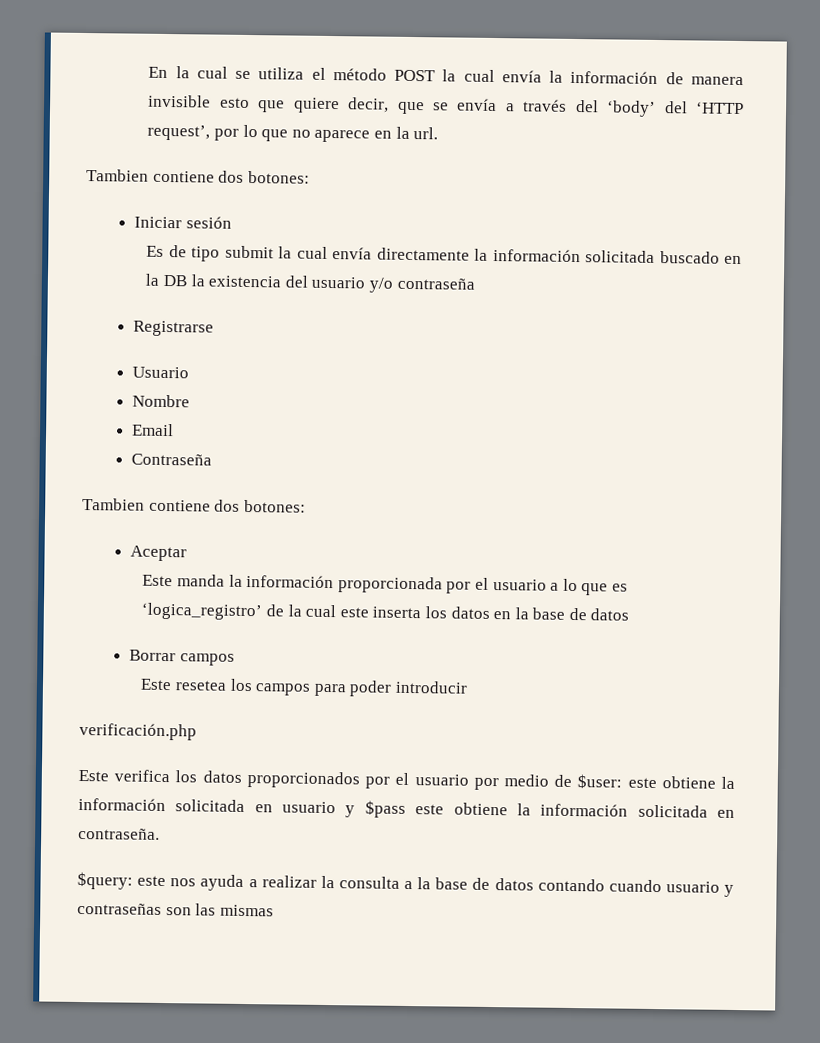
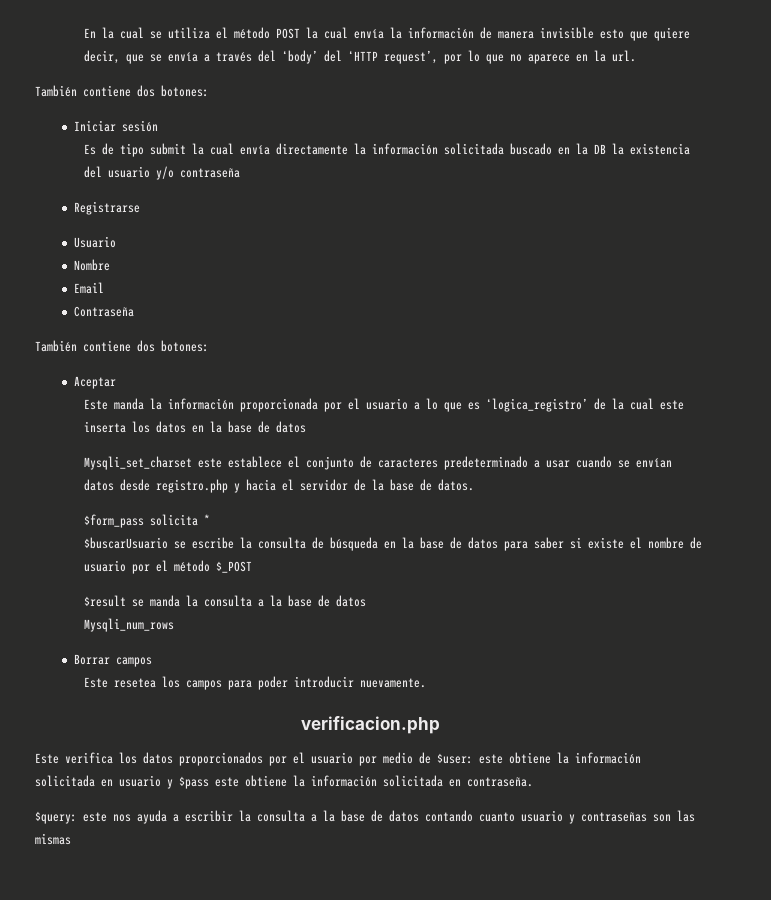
[86,169,149,182] Tambien -> [35,85,77,97] También
[82,497,145,511] Tambien -> [35,340,77,352] También
(630, 614) none -> [83,456,672,470] [83,479,474,493] [83,514,210,528] [83,537,702,551] [83,560,252,574] [83,595,366,607] [83,618,174,632] // Mysqli_set_charset este establece el conjunto de caracteres predeterminado a usar cuando se envían datos desde registro.php y hacia el servidor de la base de datos. // $form_pass solicita * // $buscarUsuario se escribe la consulta de búsqueda en la base de datos para saber si existe el nombre de usuario por el método $_POST // $result se manda la consulta a la base de datos // Mysqli_num_rows
[79,722,197,741] // verificación.php -> [359,678,426,688] [301,716,440,734] nuevamente. // verificacion.php
[261,875,317,888] realizar -> [185,810,233,822] escribir
[608,879,662,893] cuando -> [479,812,515,822] cuanto

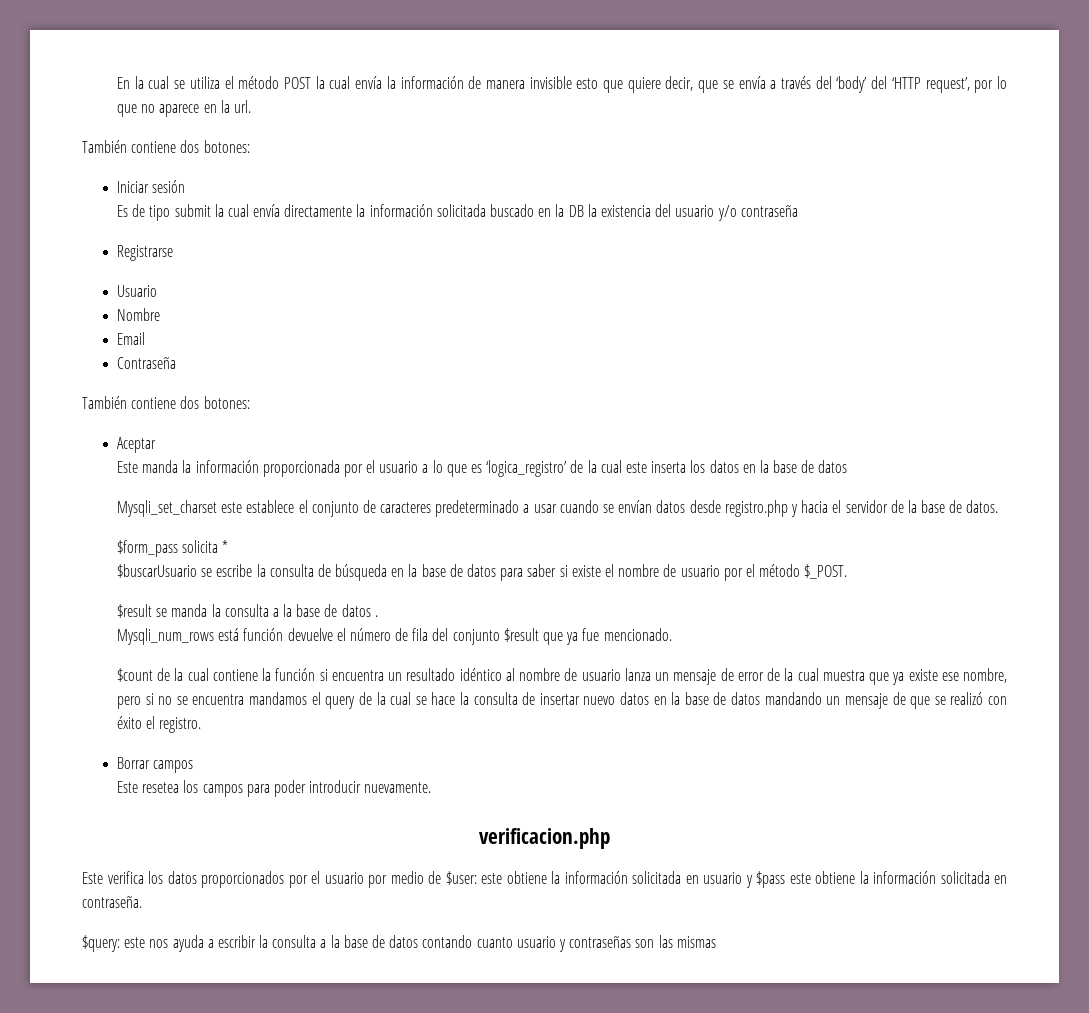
[215,561,252,573] $_POST -> [804,564,848,579] $_POST.
(366, 601) none -> [374,615,378,617] .
(174, 625) none -> [218,628,672,645] [116,668,1008,685] [116,692,1007,709] [116,716,202,733] está función devuelve el número de fila del conjunto $result que ya fue mencionado. // $count de la cual contiene la función si encuentra un resultado idéntico al nombre de usuario lanza un mensaje de error de la cual muestra que ya existe ese nombre, pero si no se encuentra mandamos el query de la cual se hace la consulta de insertar nuevo datos en la base de datos mandando un mensaje de que se realizó con éxito el registro.

